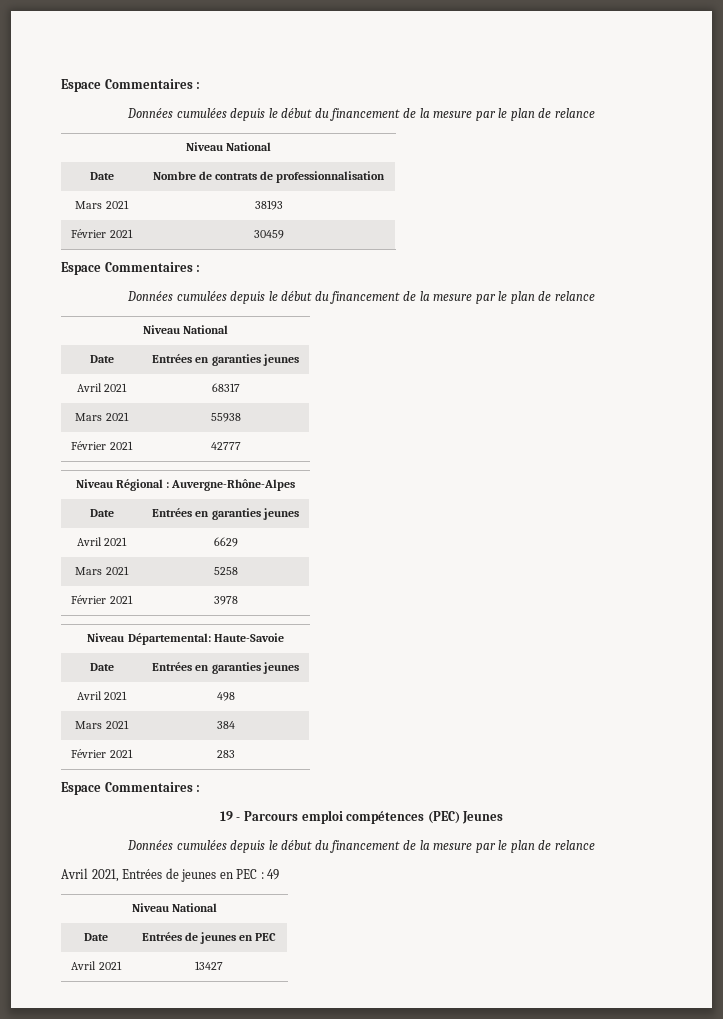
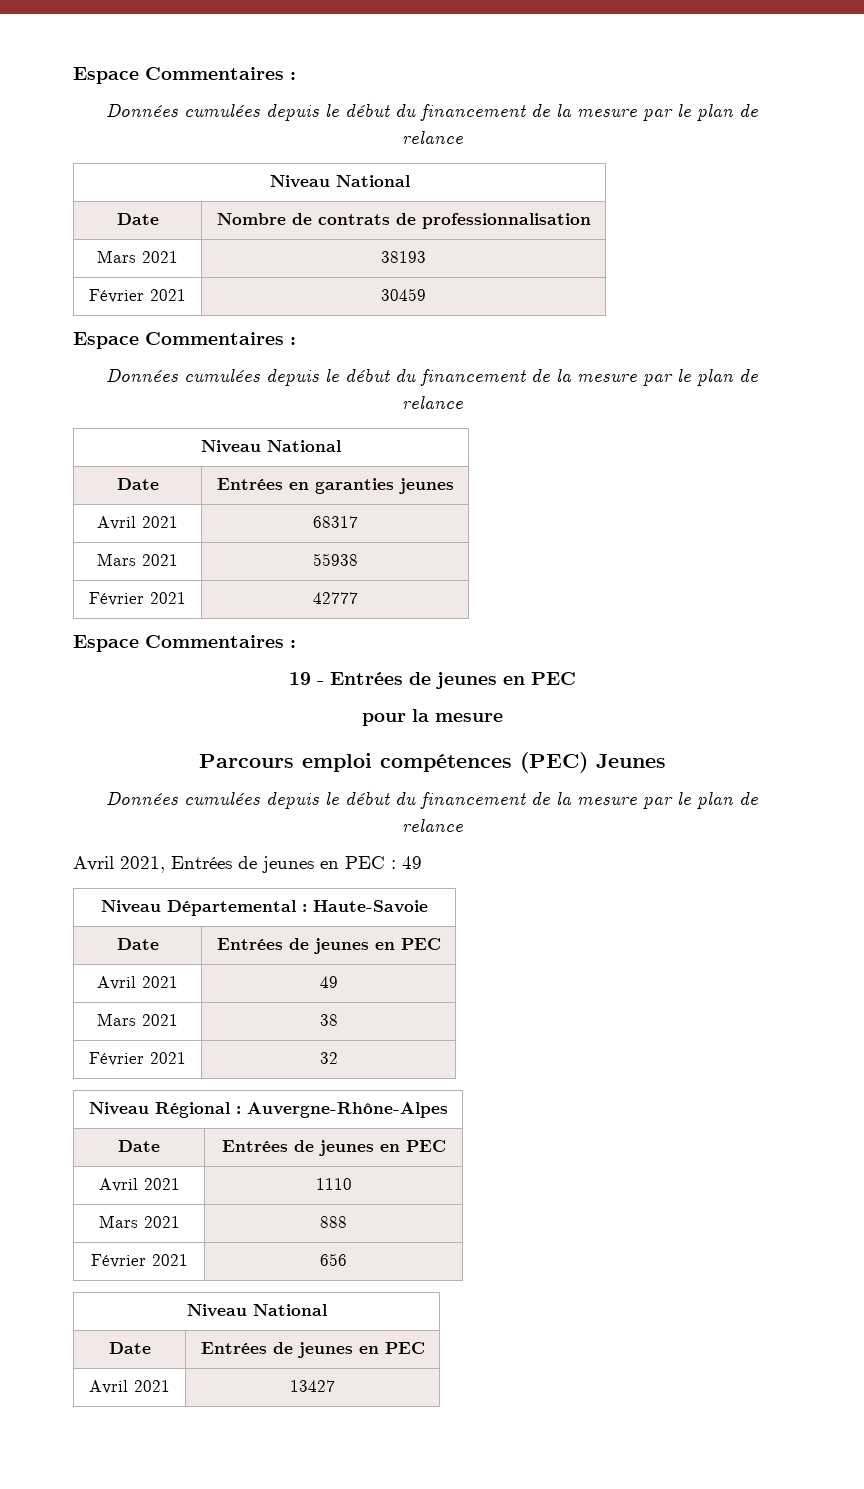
[75,479,296,491] [89,509,114,517] [152,508,299,520] [76,537,128,546] [213,537,238,547] [75,566,129,575] [213,567,238,575] [71,595,133,604] [213,596,238,605] [87,633,284,645] [89,663,114,671] [152,662,299,674] [76,691,128,700] [216,692,235,701] [75,720,129,729] [216,721,235,729] [71,749,133,758] [216,750,235,758] // Niveau Régional : Auvergne-Rhône-Alpes // Date | Entrées en garanties jeunes // Avril 2021 | 6629 // Mars 2021 | 5258 // Février 2021 | 3978 // Niveau Départemental: Haute-Savoie // Date | Entrées en garanties jeunes // Avril 2021 | 498 // Mars 2021 | 384 // Février 2021 | 283 -> (358, 598) none
(241, 819) none -> [329,672,576,689] [361,709,503,726] Entrées de jeunes en PEC // pour la mesure //
(280, 874) none -> [101,900,428,916] [116,938,159,950] [216,938,441,954] [97,976,178,990] [319,976,338,988] [97,1013,178,1026] [319,1014,338,1026] [89,1052,186,1066] [319,1052,338,1064] [88,1102,448,1118] [118,1140,160,1152] [221,1140,446,1156] [98,1178,180,1192] [315,1178,352,1190] [98,1215,180,1228] [320,1216,347,1228] [90,1254,188,1268] [320,1253,347,1266] // Niveau Départemental : Haute-Savoie // Date | Entrées de jeunes en PEC // Avril 2021 | 49 // Mars 2021 | 38 // Février 2021 | 32 // Niveau Régional : Auvergne-Rhône-Alpes // Date | Entrées de jeunes en PEC // Avril 2021 | 1110 // Mars 2021 | 888 // Février 2021 | 656

